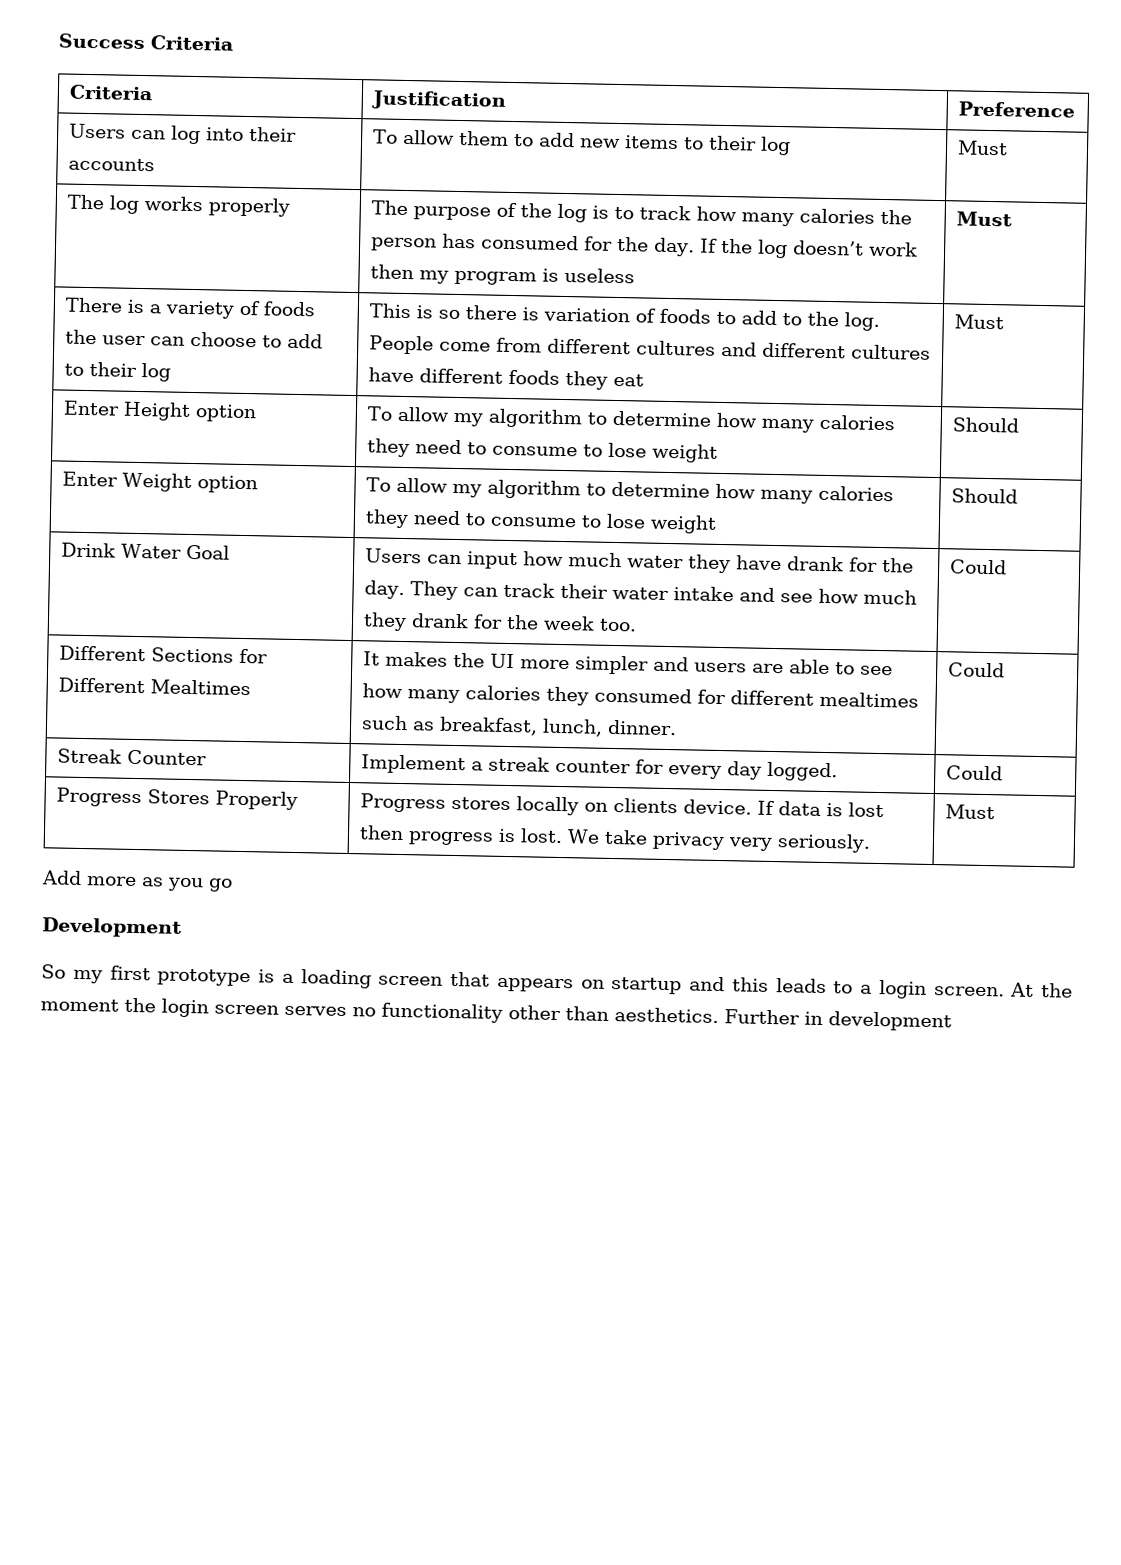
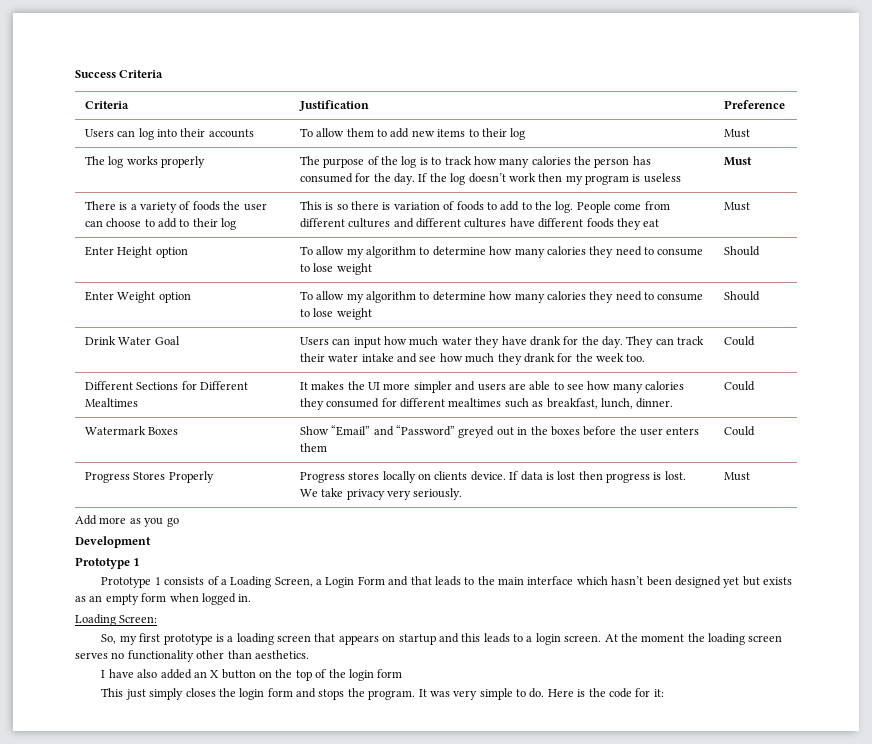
[56,748,207,766] [360,754,838,782] Streak Counter | Implement a streak counter for every day logged. -> [84,426,179,435] [299,425,700,438] [299,443,327,452] Watermark Boxes | Show “Email” and “Password” greyed out in the boxes before the user enters them
[41,964,66,979] So -> [75,557,140,569] [101,576,793,588] [75,593,252,605] [75,614,158,626] [101,634,117,644] Prototype 1 // Prototype 1 consists of a Loading Screen, a Login Form and that leads to the main interface which hasn’t been designed yet but exists as an empty form when logged in. // Loading Screen: // So,
[161,998,209,1018] login -> [708,633,746,645] loading
[724,1009,952,1032] Further in development -> [101,669,403,681] [101,688,664,700] // I have also added an X button on the top of the login form // This just simply closes the login form and stops the program. It was very simple to do. Here is the code for it:

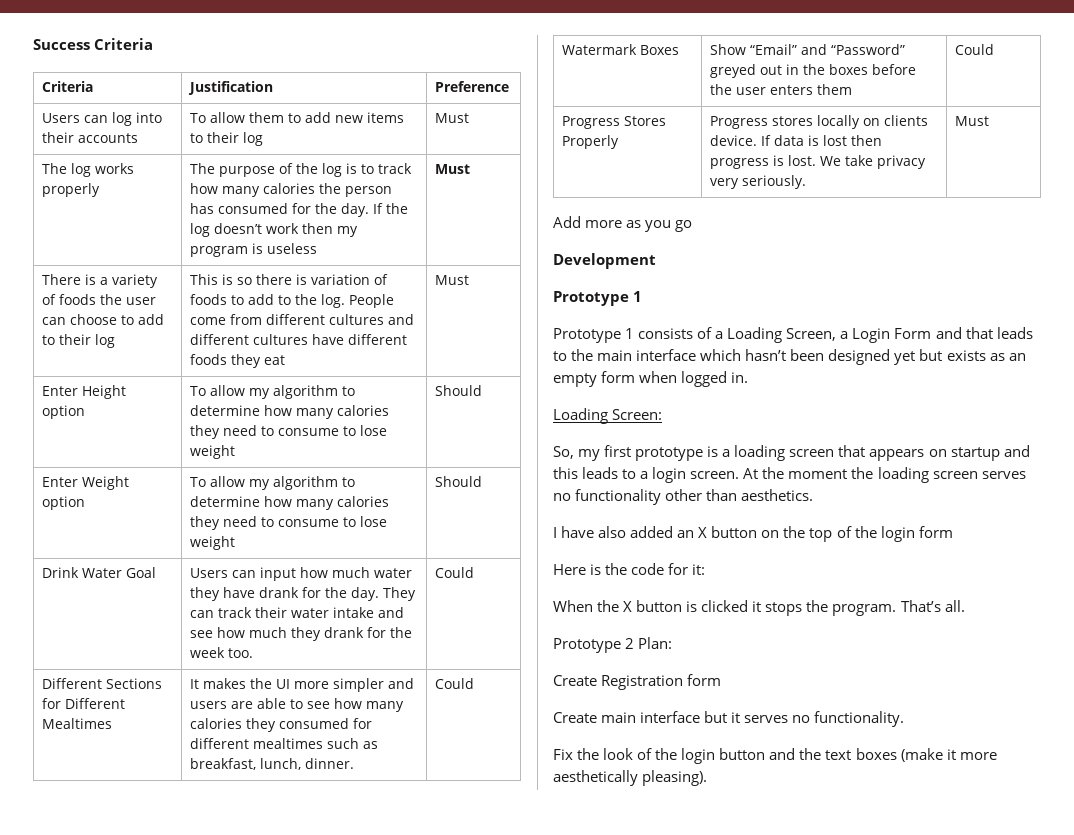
[101,688,545,700] This just simply closes the login form and stops the program. It was very simple to do. -> (953, 532) none
(664, 693) none -> [553,600,965,616] [553,637,673,653] [553,674,722,690] [553,711,905,727] [553,748,997,764] [553,770,708,786] // When the X button is clicked it stops the program. That’s all. // Prototype 2 Plan: // Create Registration form // Create main interface but it serves no functionality. // Fix the look of the login button and the text boxes (make it more aesthetically pleasing).

